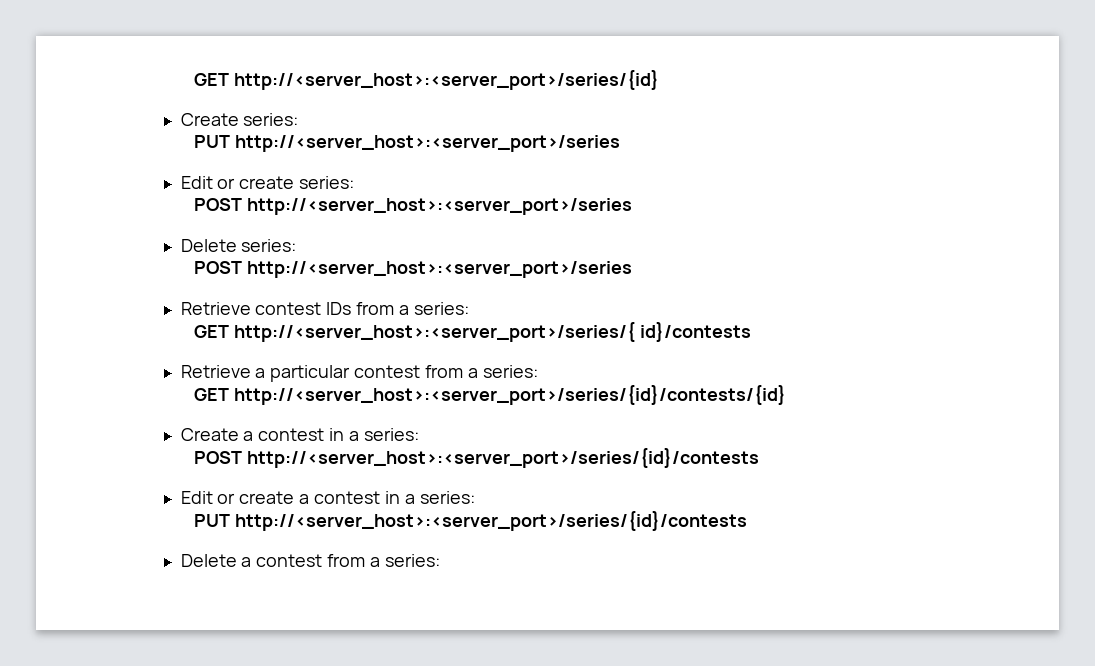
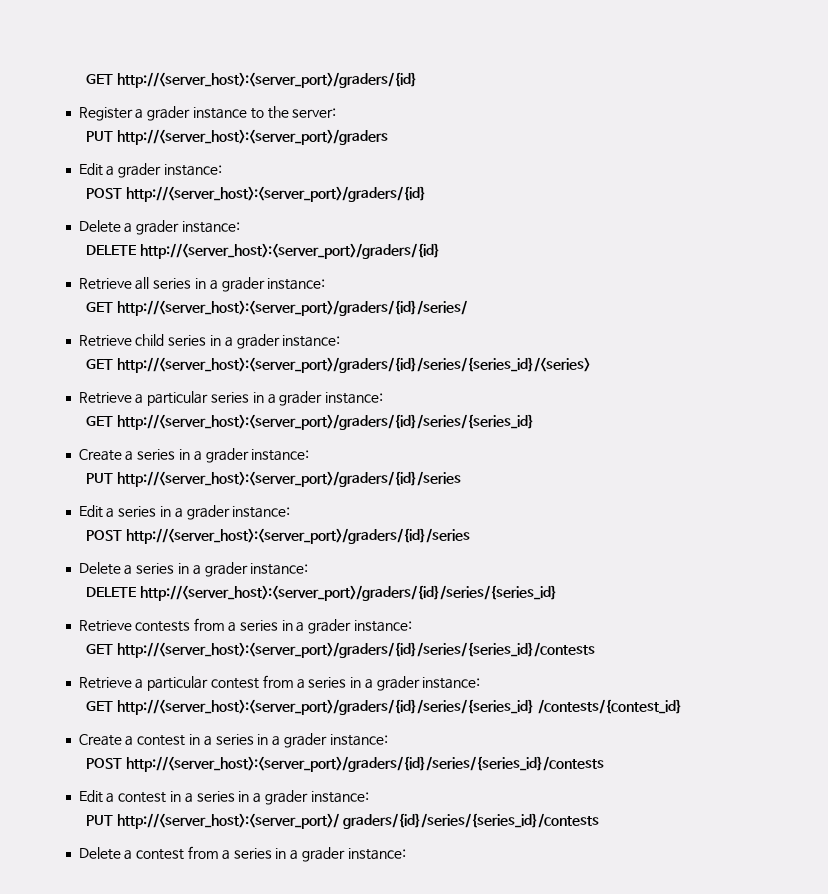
[194,70,660,90] [180,113,299,126] [194,135,621,152] [180,176,355,189] [194,198,633,215] [180,239,297,252] [194,261,633,278] [180,302,469,315] [194,322,752,342] GET http://<server_host>:<server_port>/series/{id} // Create series: // PUT http://<server_host>:<server_port>/series // Edit or create series: // POST http://<server_host>:<server_port>/series // Delete series: // POST http://<server_host>:<server_port>/series // Retrieve contest IDs from a series: // GET http://<server_host>:<server_port>/series/{ id}/contests -> [86,72,418,88] [78,106,337,121] [86,129,389,145] [78,163,222,178] [86,186,427,202] [78,220,240,235] [86,243,441,259] [78,277,326,292] [86,300,468,316] [78,334,341,349] [86,357,591,373] [78,391,384,406] [86,414,535,430] [78,448,310,463] [86,471,462,487] [78,505,291,520] [86,528,471,544] [78,562,309,577] [86,585,558,601] [78,618,412,634] [86,642,596,658] GET http://<server_host>:<server_port>/graders/{id} // Register a grader instance to the server: // PUT http://<server_host>:<server_port>/graders // Edit a grader instance: // POST http://<server_host>:<server_port>/graders/{id} // Delete a grader instance: // DELETE http://<server_host>:<server_port>/graders/{id} // Retrieve all series in a grader instance: // GET http://<server_host>:<server_port>/graders/{id}/series/ // Retrieve child series in a grader instance: // GET http://<server_host>:<server_port>/graders/{id}/series/{series_id}/<series> // Retrieve a particular series in a grader instance: // GET http://<server_host>:<server_port>/graders/{id}/series/{series_id} // Create a series in a grader instance: // PUT http://<server_host>:<server_port>/graders/{id}/series // Edit a series in a grader instance: // POST http://<server_host>:<server_port>/graders/{id}/series // Delete a series in a grader instance: // DELETE http://<server_host>:<server_port>/graders/{id}/series/{series_id} // Retrieve contests from a series in a grader instance: // GET http://<server_host>:<server_port>/graders/{id}/series/{series_id}/contests
[482,365,538,378] [194,385,787,405] series: // GET http://<server_host>:<server_port>/series/{id}/contests/{id} -> [308,676,481,691] [86,699,683,715] series in a grader instance: // GET http://<server_host>:<server_port>/graders/{id}/series/{series_id} /contests/{contest_id}
[363,428,419,441] [194,448,760,468] [180,491,475,504] [194,511,748,531] series: // POST http://<server_host>:<server_port>/series/{id}/contests // Edit or create a contest in a series: // PUT http://<server_host>:<server_port>/series/{id}/contests -> [215,733,388,748] [86,756,605,772] [78,790,369,805] [86,813,600,829] series in a grader instance: // POST http://<server_host>:<server_port>/graders/{id}/series/{series_id}/contests // Edit a contest in a series in a grader instance: // PUT http://<server_host>:<server_port>/ graders/{id}/series/{series_id}/contests
[384,554,440,567] series: -> [233,847,406,862] series in a grader instance:

